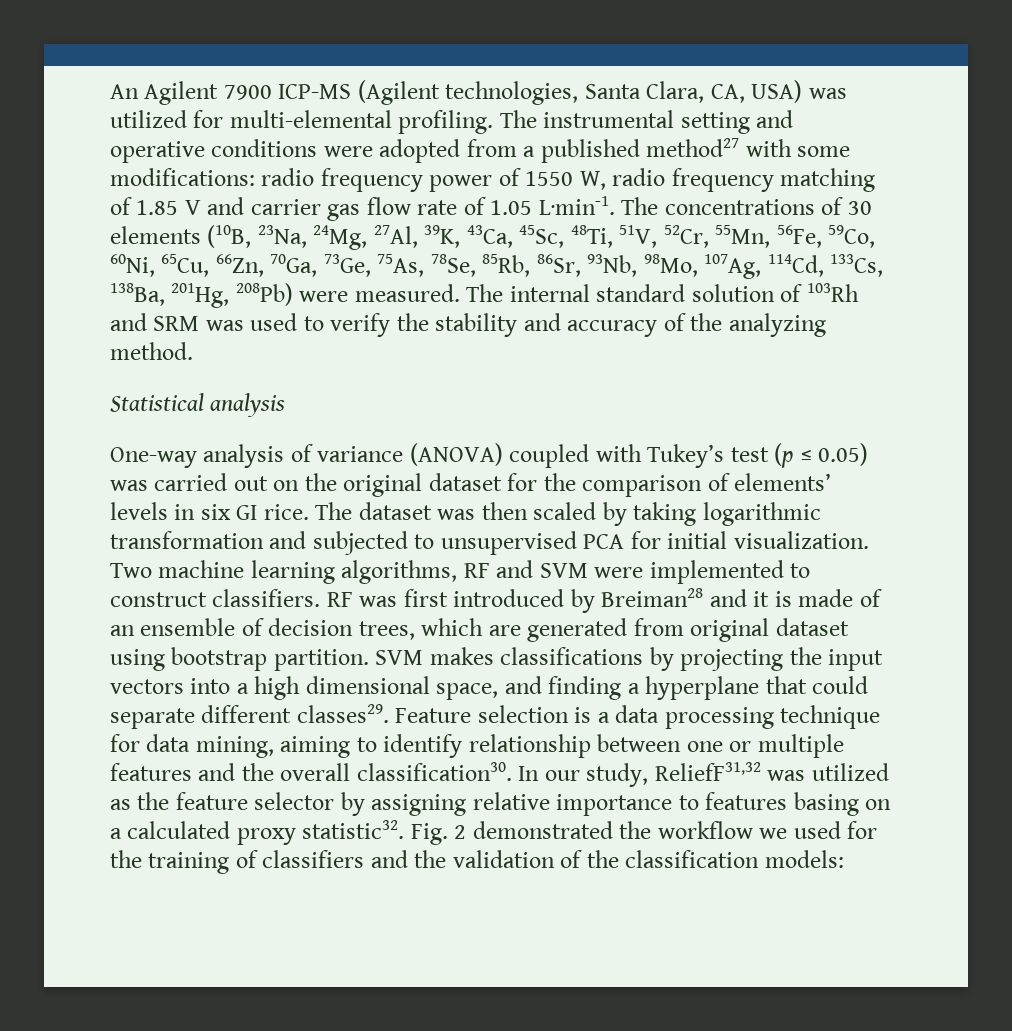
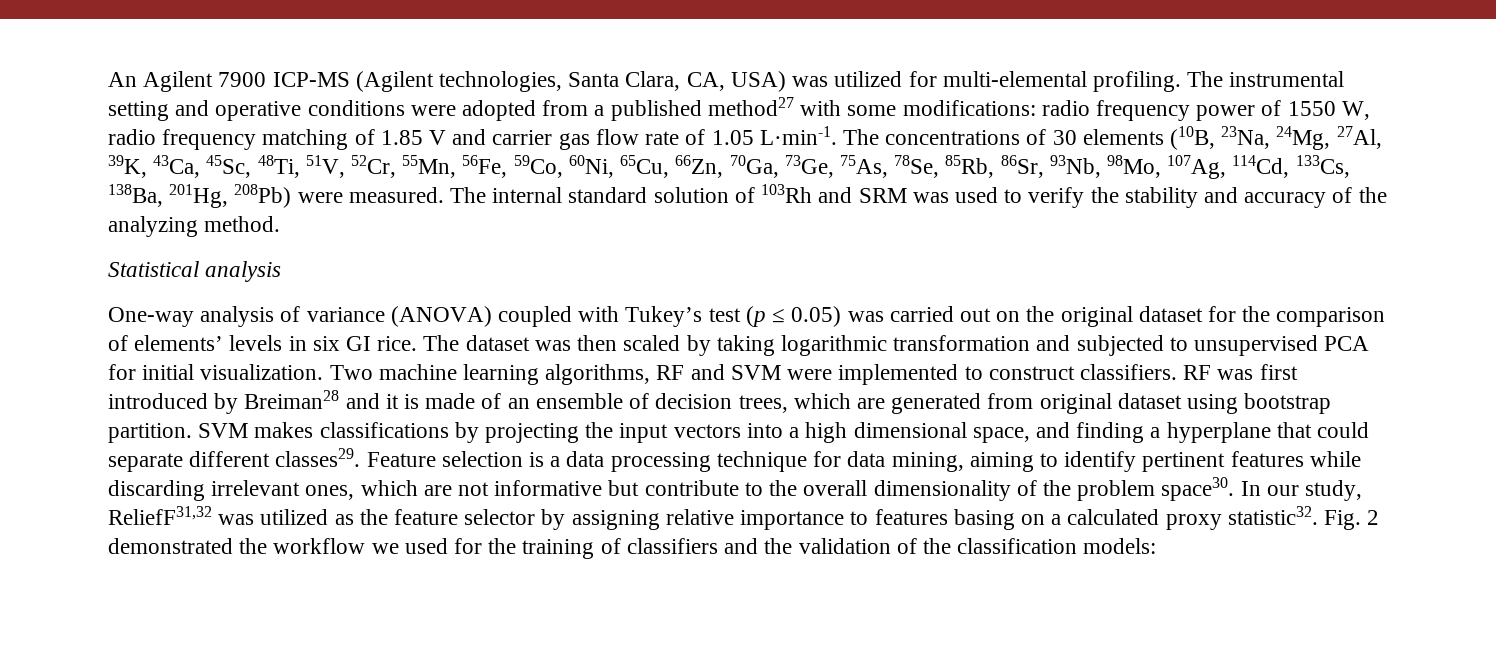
[468,734,844,758] [110,762,512,781] relationship between one or multiple features and the overall classification30. -> [1142,451,1361,472] [108,477,1235,501] pertinent features while discarding irrelevant ones, which are not informative but contribute to the overall dimensionality of the problem space30.

